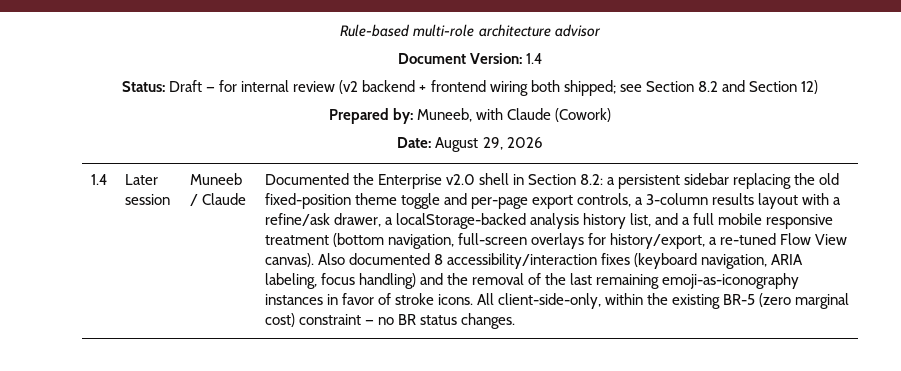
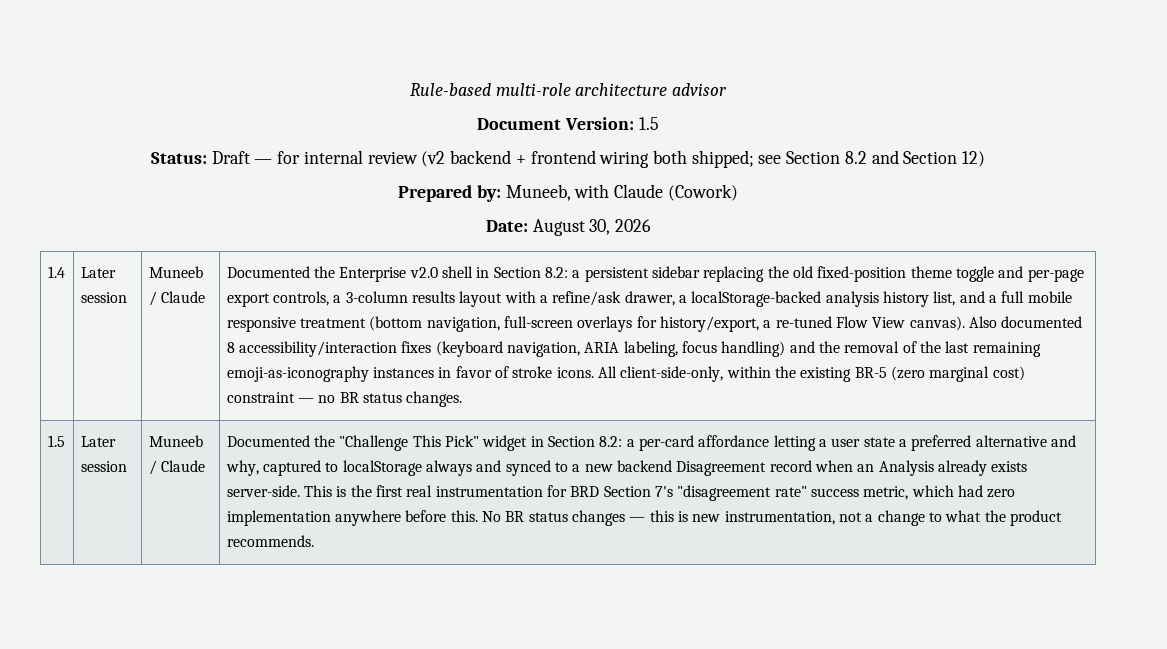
[526,53,543,64] 1.4 -> [638,117,659,130] 1.5
[482,137,503,150] 29, -> [589,219,611,235] 30,
(515, 321) none -> [47,435,65,447] [80,436,116,447] [80,461,127,472] [148,435,203,447] [148,460,206,475] [226,435,1076,451] [225,460,1028,476] [226,485,1016,501] [226,510,1062,526] [226,535,314,547] // 1.5 | Later session | Muneeb / Claude | Documented the "Challenge This Pick" widget in Section 8.2: a per-card affordance letting a user state a preferred alternative and why, captured to localStorage always and synced to a new backend Disagreement record when an Analysis already exists server-side. This is the first real instrumentation for BRD Section 7's "disagreement rate" success metric, which had zero implementation anywhere before this. No BR status changes — this is new instrumentation, not a change to what the product recommends.

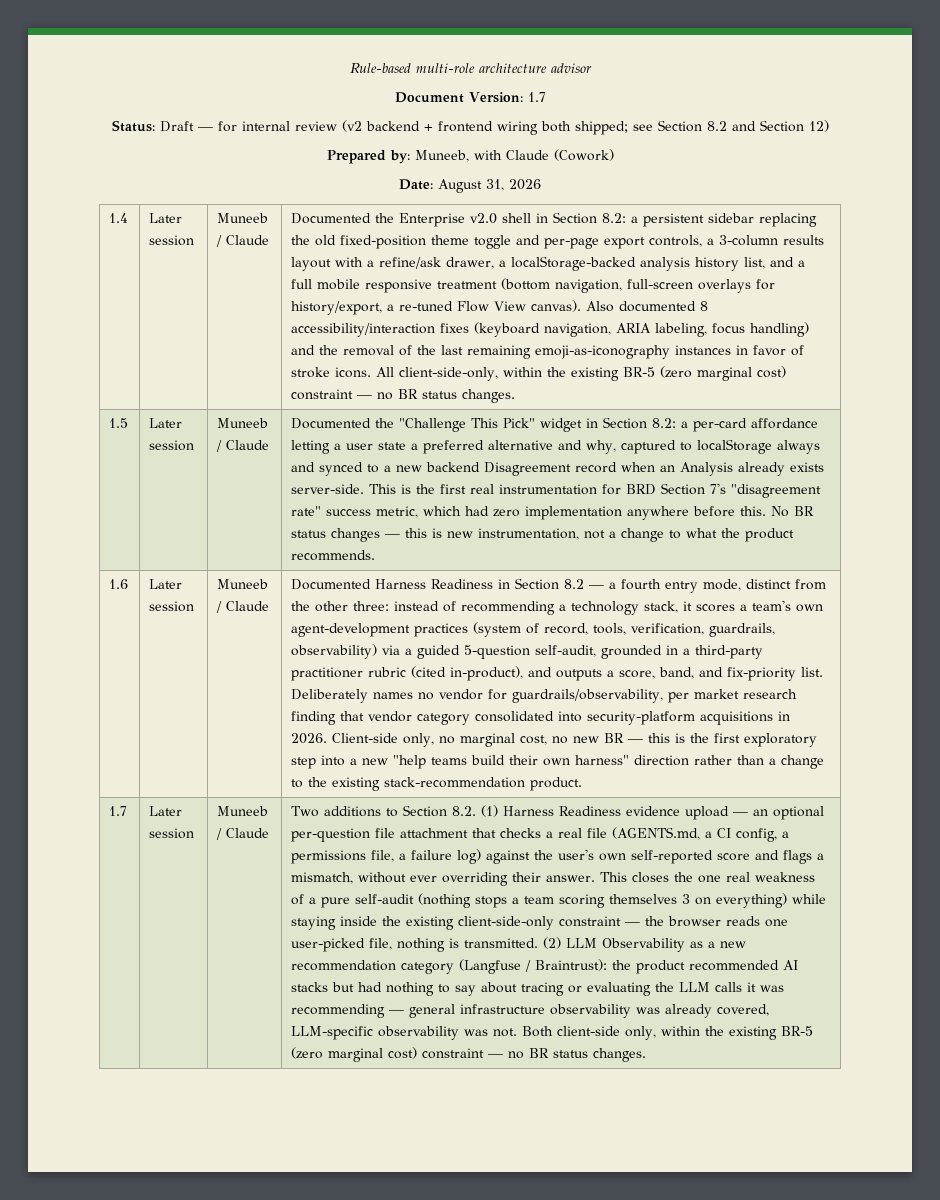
[638,117,659,130] 1.5 -> [527,92,546,102] 1.7
[589,219,611,235] 30, -> [486,179,504,191] 31,
(314, 541) none -> [109,579,129,589] [149,579,183,589] [149,601,195,612] [217,579,269,589] [216,601,270,613] [291,578,827,593] [291,600,824,615] [291,622,776,637] [291,644,764,659] [291,666,824,681] [291,689,798,703] [291,711,791,725] [291,733,818,747] [291,755,825,769] [291,777,583,791] [109,806,128,816] [149,806,183,816] [149,828,195,839] [217,806,269,816] [216,828,270,840] [291,805,825,820] [291,827,790,842] [291,849,825,864] [291,872,816,886] [291,893,827,908] [291,916,789,930] [291,937,747,952] [291,959,799,974] [291,982,785,996] [291,1004,770,1018] [291,1026,814,1040] [291,1047,647,1062] // 1.6 | Later session | Muneeb / Claude | Documented Harness Readiness in Section 8.2 — a fourth entry mode, distinct from the other three: instead of recommending a technology stack, it scores a team's own agent-development practices (system of record, tools, verification, guardrails, observability) via a guided 5-question self-audit, grounded in a third-party practitioner rubric (cited in-product), and outputs a score, band, and fix-priority list. Deliberately names no vendor for guardrails/observability, per market research finding that vendor category consolidated into security-platform acquisitions in 2026. Client-side only, no marginal cost, no new BR — this is the first exploratory step into a new "help teams build their own harness" direction rather than a change to the existing stack-recommendation product. // 1.7 | Later session | Muneeb / Claude | Two additions to Section 8.2. (1) Harness Readiness evidence upload — an optional per-question file attachment that checks a real file (AGENTS.md, a CI config, a permissions file, a failure log) against the user's own self-reported score and flags a mismatch, without ever overriding their answer. This closes the one real weakness of a pure self-audit (nothing stops a team scoring themselves 3 on everything) while staying inside the existing client-side-only constraint — the browser reads one user-picked file, nothing is transmitted. (2) LLM Observability as a new recommendation category (Langfuse / Braintrust): the product recommended AI stacks but had nothing to say about tracing or evaluating the LLM calls it was recommending — general infrastructure observability was already covered, LLM-specific observability was not. Both client-side only, within the existing BR-5 (zero marginal cost) constraint — no BR status changes.

